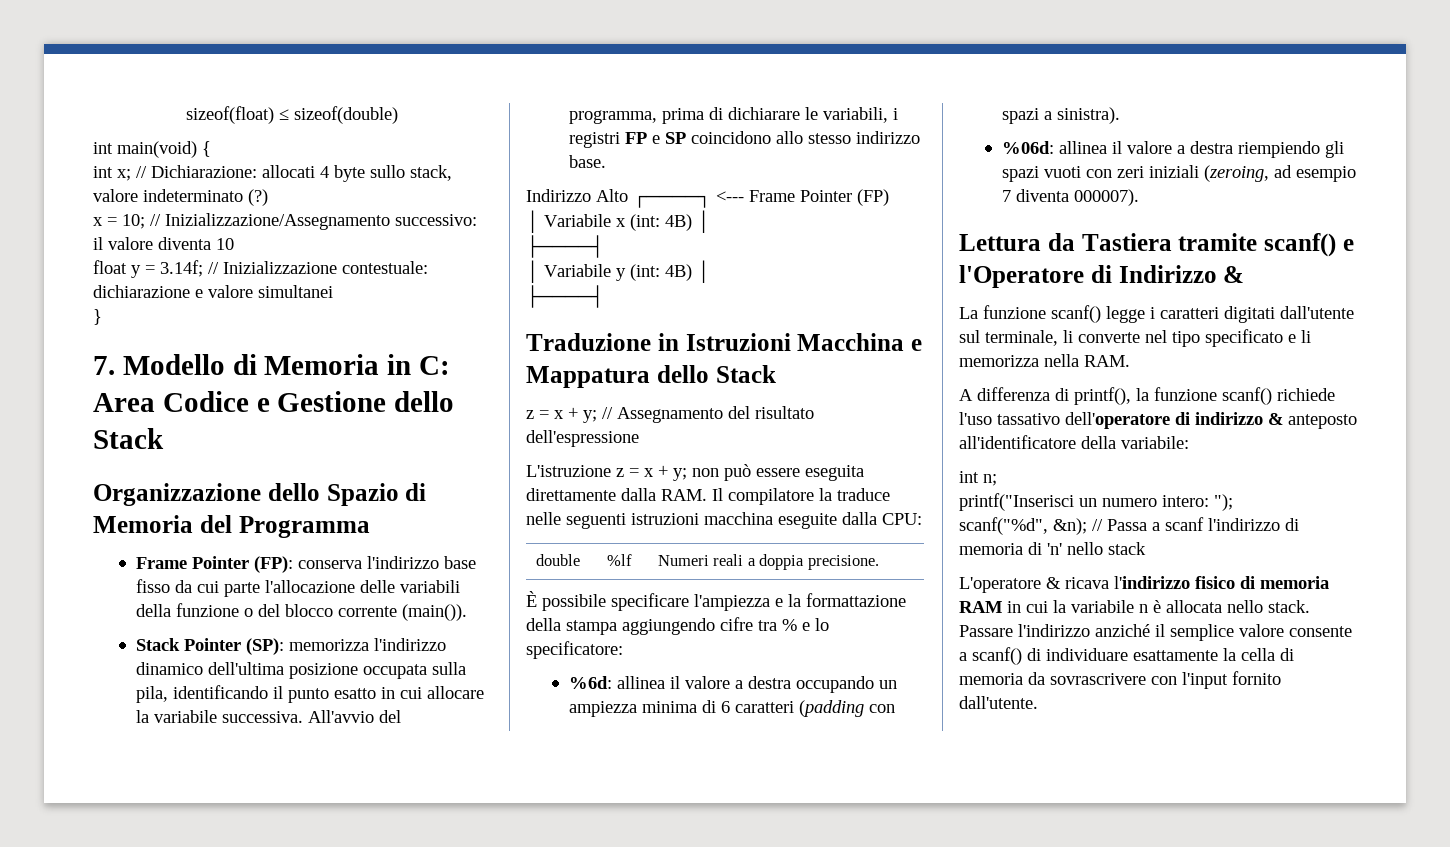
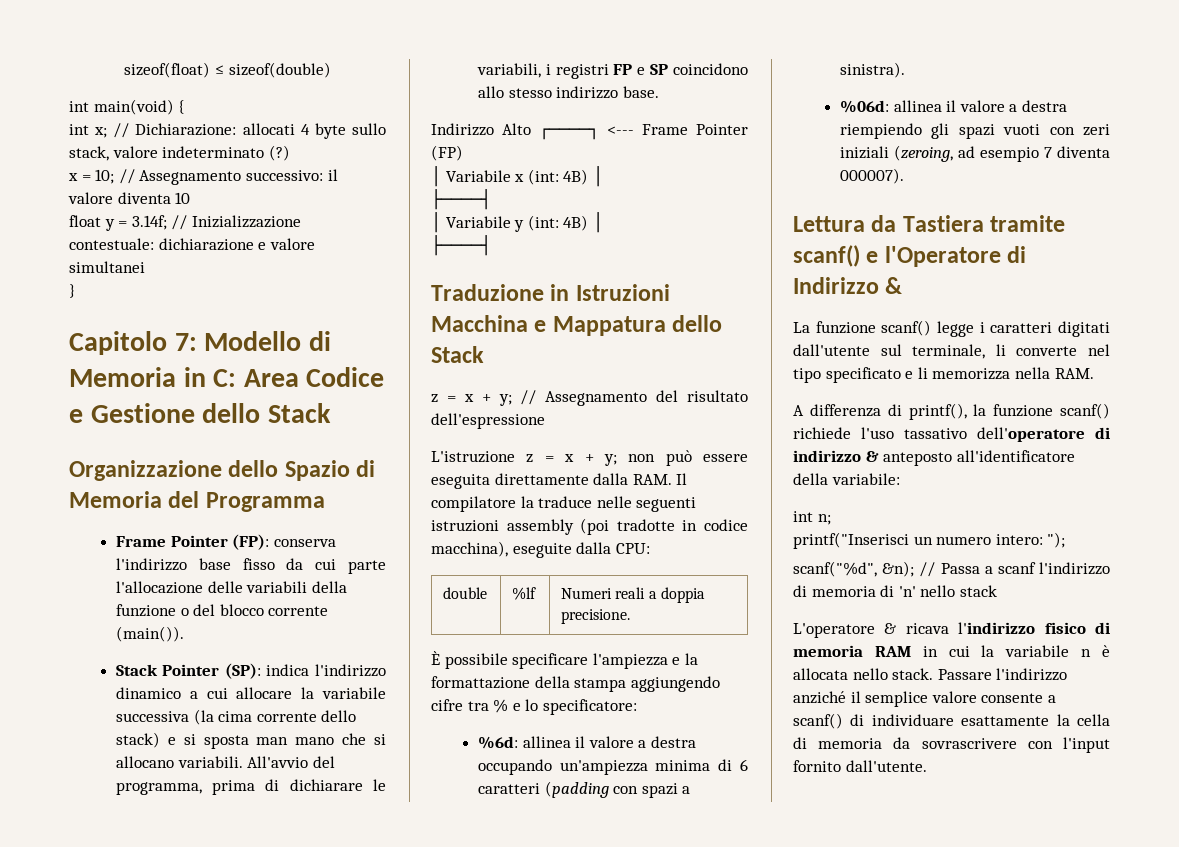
[165,213,390,230] Inizializzazione/Assegnamento -> [139,170,242,185] Assegnamento
[93,356,115,375] 7. -> [69,331,197,355] Capitolo 7:
[289,639,370,651] memorizza -> [266,664,310,676] indica
[208,662,467,679] [136,685,485,703] [136,710,304,723] dell'ultima posizione occupata sulla pila, identificando il punto esatto in cui allocare la variabile successiva. -> [189,687,387,699] [115,709,357,725] [115,732,386,749] [115,756,243,768] a cui allocare la variabile successiva (la cima corrente dello stack) e si sposta man mano che si allocano variabili.
[704,512,773,525] macchina -> [506,518,748,535] [431,541,508,557] assembly (poi tradotte in codice macchina),
[879,680,898,689] [569,701,638,717] un ampiezza -> [559,760,648,775] un'ampiezza

